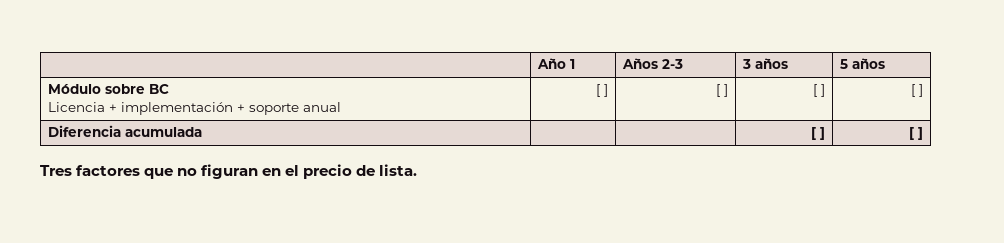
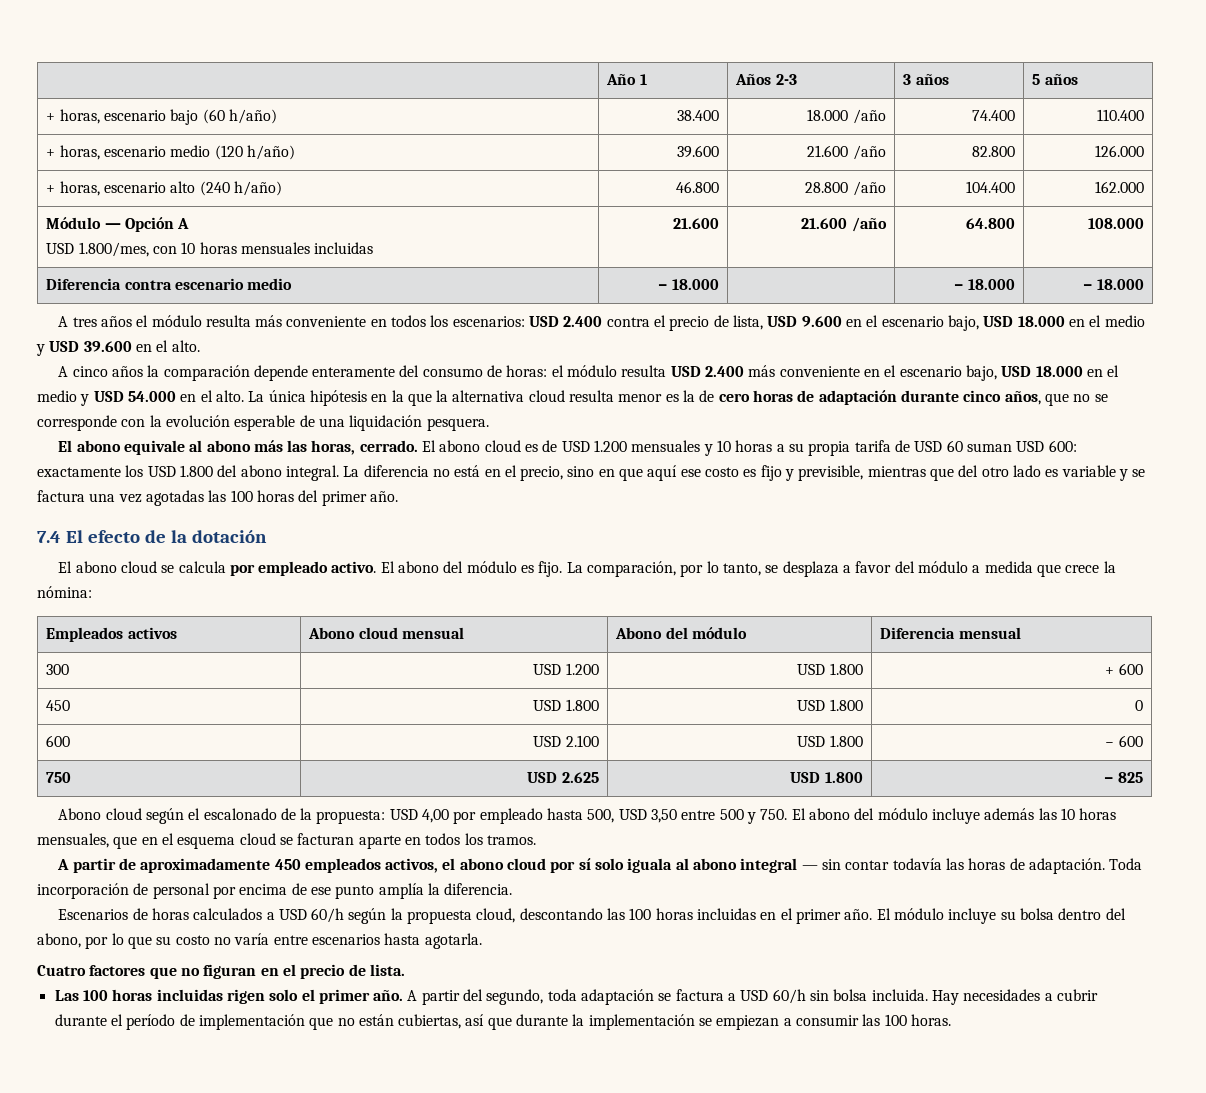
[47,84,169,94] [47,102,341,115] [596,84,609,97] [716,84,729,97] [813,84,826,97] [911,84,924,97] [47,125,202,137] [811,127,826,140] [909,127,924,140] [40,165,72,176] Módulo sobre BC // Licencia + implementación + soporte anual | [ ] | [ ] | [ ] | [ ] // Diferencia acumulada | | | [ ] | [ ] // Tres -> [46,109,278,125] [676,110,719,121] [807,109,886,124] [971,110,1015,121] [1096,109,1144,121] [46,145,296,160] [676,145,719,158] [807,145,886,160] [971,146,1015,157] [1094,145,1144,157] [46,181,283,196] [675,181,719,193] [805,181,886,196] [965,181,1015,193] [1094,181,1144,193] [46,217,190,232] [46,242,374,257] [672,218,719,229] [801,217,887,232] [965,218,1015,229] [1087,218,1144,229] [46,278,293,290] [658,279,719,290] [954,279,1015,290] [1083,279,1144,290] [58,315,1145,331] [36,340,200,356] [58,365,1120,381] [37,390,1108,406] [37,415,489,431] [58,440,1077,456] [37,465,1146,481] [37,490,398,506] [37,530,267,543] [58,561,1116,577] [37,586,92,598] [46,627,177,642] [308,627,465,639] [615,627,748,639] [880,627,1021,639] [46,664,70,675] [533,663,599,675] [797,663,863,675] [1105,663,1143,675] [46,700,71,711] [533,699,599,711] [797,699,863,711] [1134,700,1143,711] [46,735,71,747] [533,735,599,747] [797,735,863,747] [1105,735,1143,747] [46,772,72,783] [527,772,599,783] [790,772,863,783] [1104,772,1143,783] [58,808,1117,824] [37,833,536,849] [57,858,1143,874] [37,883,513,899] [58,908,1126,924] [37,933,482,949] [37,965,86,976] + horas, escenario bajo (60 h/año) | 38.400 | 18.000 /año | 74.400 | 110.400 // + horas, escenario medio (120 h/año) | 39.600 | 21.600 /año | 82.800 | 126.000 // + horas, escenario alto (240 h/año) | 46.800 | 28.800 /año | 104.400 | 162.000 // Módulo — Opción A // USD 1.800/mes, con 10 horas mensuales incluidas | 21.600 | 21.600 /año | 64.800 | 108.000 // Diferencia contra escenario medio | − 18.000 | | − 18.000 | − 18.000 // A tres años el módulo resulta más conveniente en todos los escenarios: USD 2.400 contra el precio de lista, USD 9.600 en el escenario bajo, USD 18.000 en el medio y USD 39.600 en el alto. // A cinco años la comparación depende enteramente del consumo de horas: el módulo resulta USD 2.400 más conveniente en el escenario bajo, USD 18.000 en el medio y USD 54.000 en el alto. La única hipótesis en la que la alternativa cloud resulta menor es la de cero horas de adaptación durante cinco años, que no se corresponde con la evolución esperable de una liquidación pesquera. // El abono equivale al abono más las horas, cerrado. El abono cloud es de USD 1.200 mensuales y 10 horas a su propia tarifa de USD 60 suman USD 600: exactamente los USD 1.800 del abono integral. La diferencia no está en el precio, sino en que aquí ese costo es fijo y previsible, mientras que del otro lado es variable y se factura una vez agotadas las 100 horas del primer año. // 7.4 El efecto de la dotación // El abono cloud se calcula por empleado activo. El abono del módulo es fijo. La comparación, por lo tanto, se desplaza a favor del módulo a medida que crece la nómina: // Empleados activos | Abono cloud mensual | Abono del módulo | Diferencia mensual // 300 | USD 1.200 | USD 1.800 | + 600 // 450 | USD 1.800 | USD 1.800 | 0 // 600 | USD 2.100 | USD 1.800 | − 600 // 750 | USD 2.625 | USD 1.800 | − 825 // Abono cloud según el escalonado de la propuesta: USD 4,00 por empleado hasta 500, USD 3,50 entre 500 y 750. El abono del módulo incluye además las 10 horas mensuales, que en el esquema cloud se facturan aparte en todos los tramos. // A partir de aproximadamente 450 empleados activos, el abono cloud por sí solo iguala al abono integral — sin contar todavía las horas de adaptación. Toda incorporación de personal por encima de ese punto amplía la diferencia. // Escenarios de horas calculados a USD 60/h según la propuesta cloud, descontando las 100 horas incluidas en el primer año. El módulo incluye su bolsa dentro del abono, por lo que su costo no varía entre escenarios hasta agotarla. // Cuatro
(418, 170) none -> [54,989,1098,1005] [54,1014,952,1030] // Las 100 horas incluidas rigen solo el primer año. A partir del segundo, toda adaptación se factura a USD 60/h sin bolsa incluida. Hay necesidades a cubrir durante el período de implementación que no están cubiertas, así que durante la implementación se empiezan a consumir las 100 horas.

